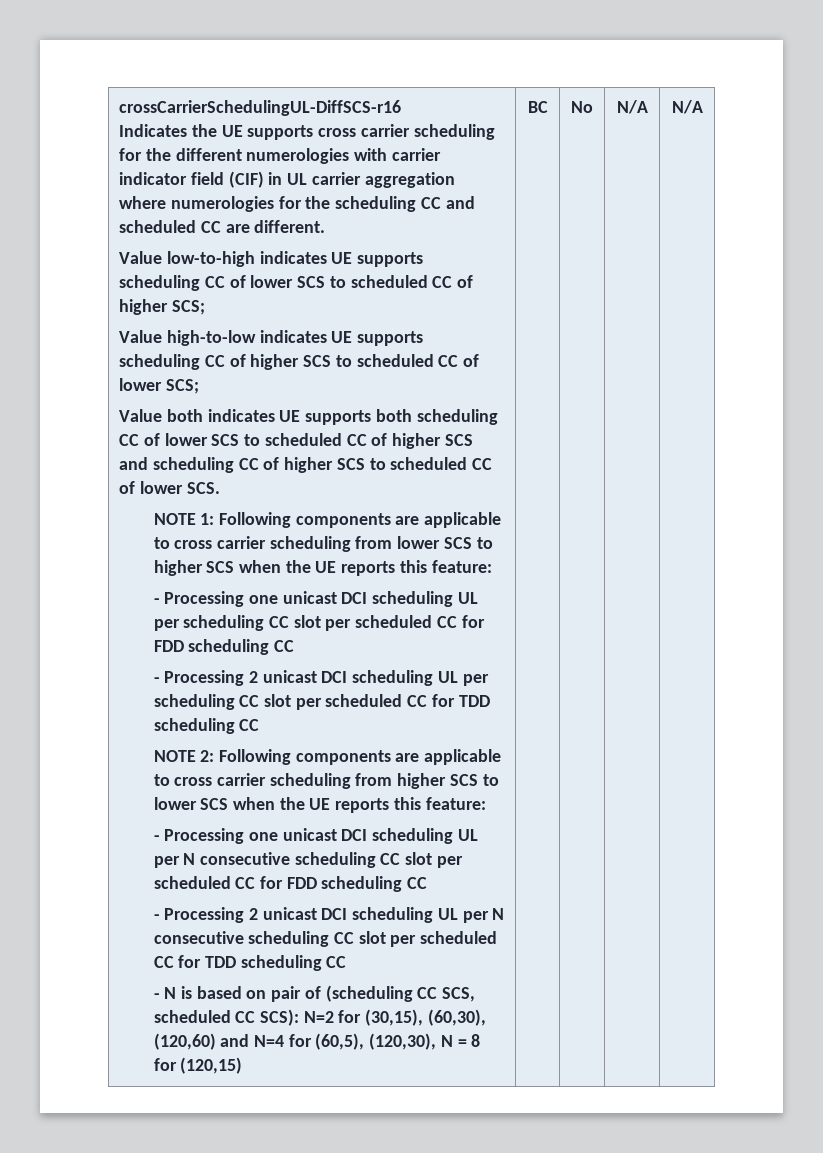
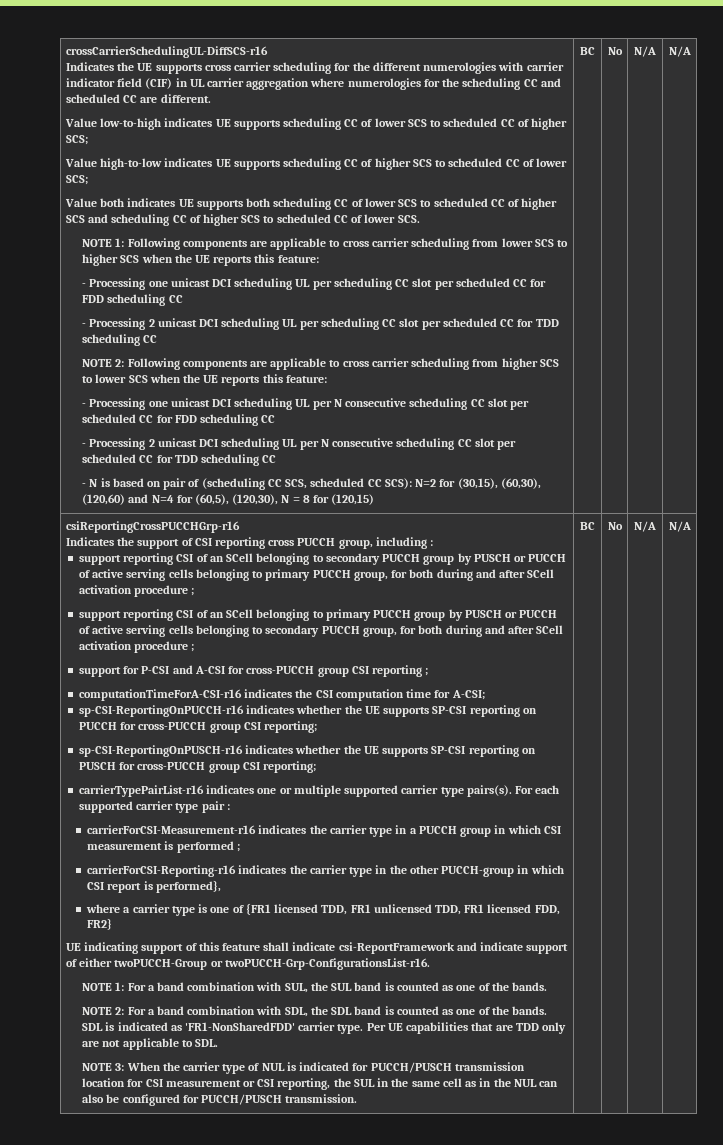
(703, 107) none -> [65,521,240,533] [65,537,434,549] [78,553,567,565] [78,569,555,581] [78,585,195,597] [78,609,558,621] [78,625,564,637] [78,641,195,653] [78,665,429,677] [78,689,485,701] [78,705,537,717] [78,721,318,733] [78,745,536,757] [78,761,317,773] [78,785,560,797] [78,801,230,813] [87,825,561,837] [87,841,240,853] [87,865,564,877] [87,880,221,893] [86,903,560,916] [87,918,113,930] [65,942,569,954] [65,958,430,970] [82,982,548,993] [82,1006,548,1017] [82,1022,567,1034] [82,1038,218,1050] [82,1062,525,1074] [82,1078,559,1090] [82,1094,358,1106] [580,522,595,530] [607,522,623,530] [634,521,656,532] [668,521,691,532] // csiReportingCrossPUCCHGrp-r16 // Indicates the support of CSI reporting cross PUCCH group, including : // support reporting CSI of an SCell belonging to secondary PUCCH group by PUSCH or PUCCH of active serving cells belonging to primary PUCCH group, for both during and after SCell activation procedure ; // support reporting CSI of an SCell belonging to primary PUCCH group by PUSCH or PUCCH of active serving cells belonging to secondary PUCCH group, for both during and after SCell activation procedure ; // support for P-CSI and A-CSI for cross-PUCCH group CSI reporting ; // computationTimeForA-CSI-r16 indicates the CSI computation time for A-CSI; // sp-CSI-ReportingOnPUCCH-r16 indicates whether the UE supports SP-CSI reporting on PUCCH for cross-PUCCH group CSI reporting; // sp-CSI-ReportingOnPUSCH-r16 indicates whether the UE supports SP-CSI reporting on PUSCH for cross-PUCCH group CSI reporting; // carrierTypePairList-r16 indicates one or multiple supported carrier type pairs(s). For each supported carrier type pair : // carrierForCSI-Measurement-r16 indicates the carrier type in a PUCCH group in which CSI measurement is performed ; // carrierForCSI-Reporting-r16 indicates the carrier type in the other PUCCH-group in which CSI report is performed}, // where a carrier type is one of {FR1 licensed TDD, FR1 unlicensed TDD, FR1 licensed FDD, FR2} // UE indicating support of this feature shall indicate csi-ReportFramework and indicate support of either twoPUCCH-Group or twoPUCCH-Grp-ConfigurationsList-r16. // NOTE 1: For a band combination with SUL, the SUL band is counted as one of the bands. // NOTE 2: For a band combination with SDL, the SDL band is counted as one of the bands. SDL is indicated as 'FR1-NonSharedFDD' carrier type. Per UE capabilities that are TDD only are not applicable to SDL. // NOTE 3: When the carrier type of NUL is indicated for PUCCH/PUSCH transmission location for CSI measurement or CSI reporting, the SUL in the same cell as in the NUL can also be configured for PUCCH/PUSCH transmission. | BC | No | N/A | N/A

